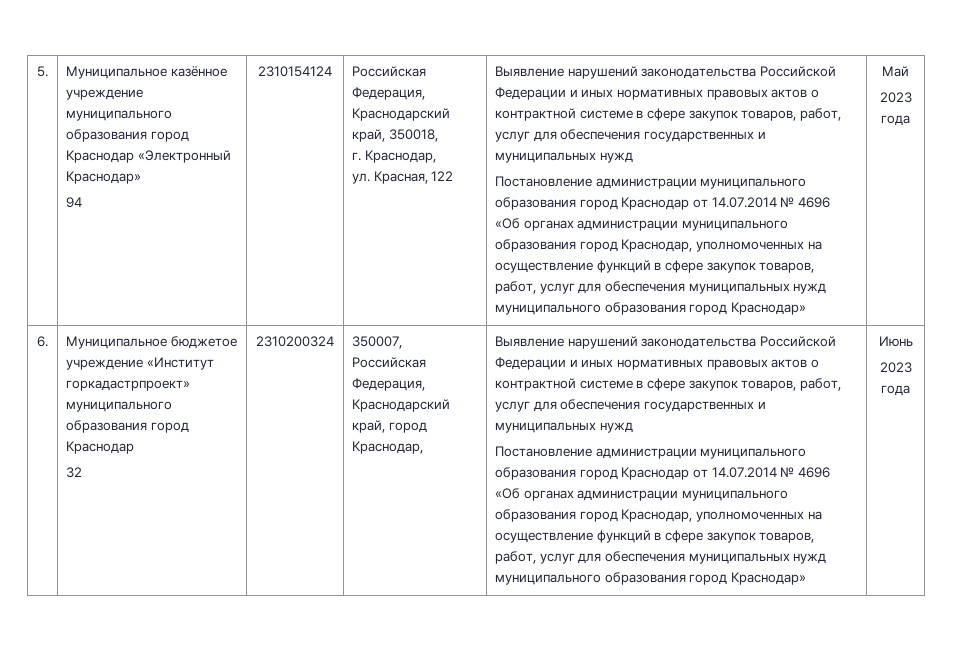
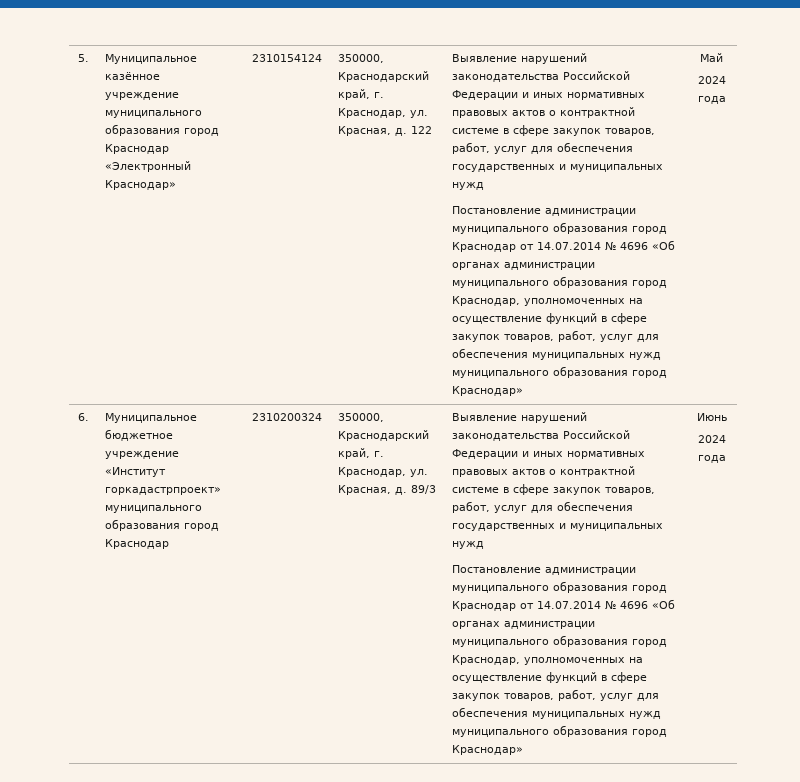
[66,197,83,208] // 94 -> (177, 185) none
[352,66,427,77] [352,87,426,100] [352,108,451,121] [352,129,438,142] [352,150,436,163] [352,171,428,184] Российская Федерация, Краснодарский край, 350018, // г. Краснодар, // ул. Красная, -> [338,54,385,63] [338,71,430,82] [338,89,385,100] [338,108,429,118] [338,126,408,136] 350000, Краснодарский край, г. Краснодар, ул. Красная, д.
[879,92,912,103] 2023 -> [697,76,726,84] 2024
[170,336,237,349] бюджетое -> [105,429,174,441] бюджетное
[66,467,83,478] // 32 -> (170, 544) none
[352,336,403,349] [352,357,427,368] [352,378,426,391] [352,399,451,412] [352,420,427,433] [352,441,424,454] 350007, Российская Федерация, Краснодарский край, город Краснодар, -> [338,413,385,422] [338,430,430,441] [338,448,385,459] [338,467,429,477] [338,485,437,495] 350000, Краснодарский край, г. Краснодар, ул. Красная, д. 89/3
[879,362,912,373] 2023 -> [697,435,726,443] 2024

